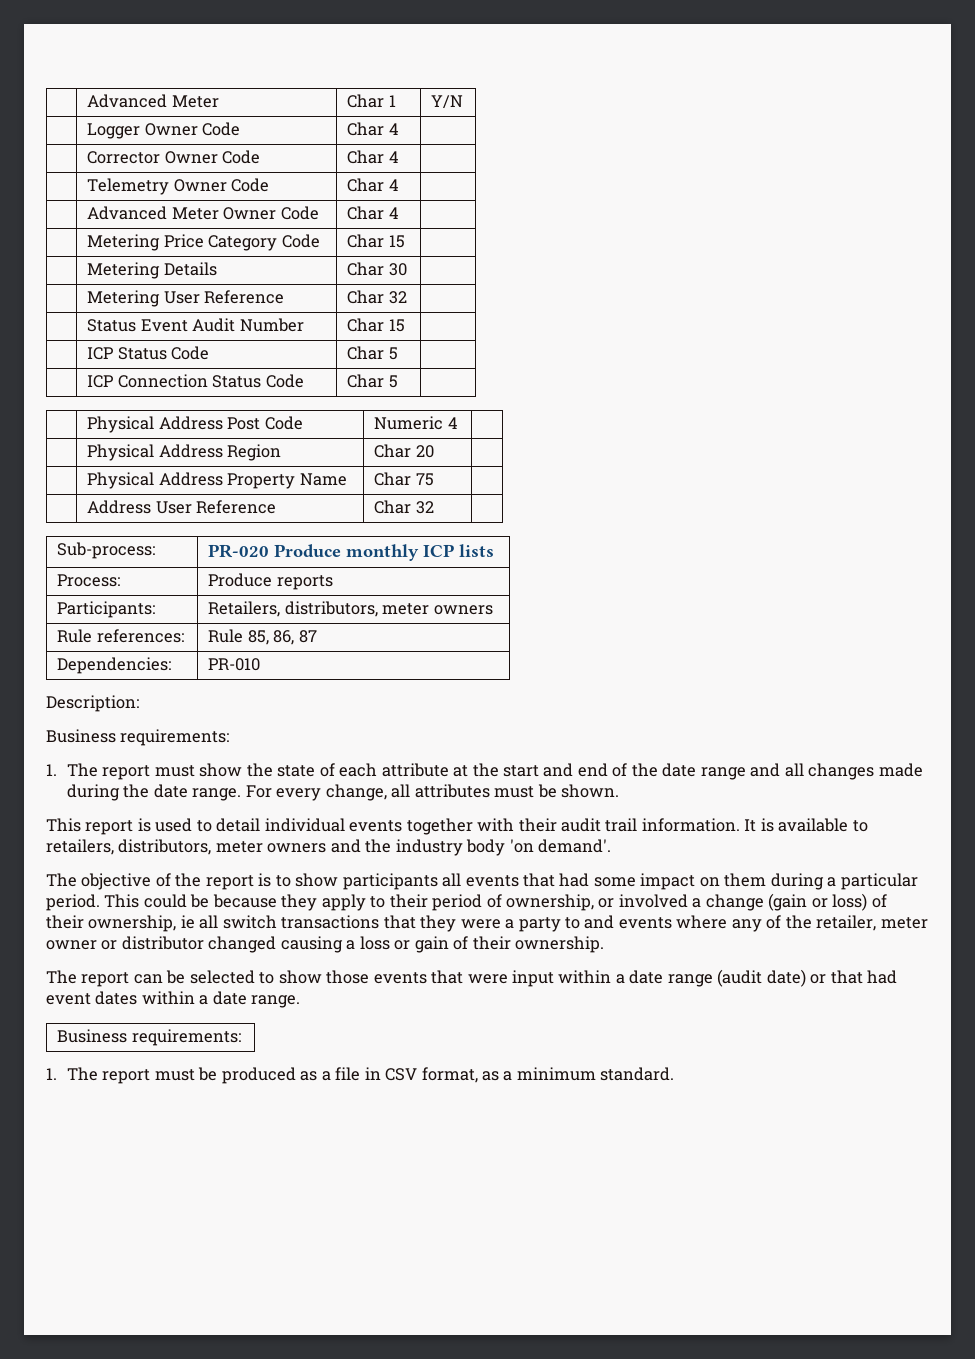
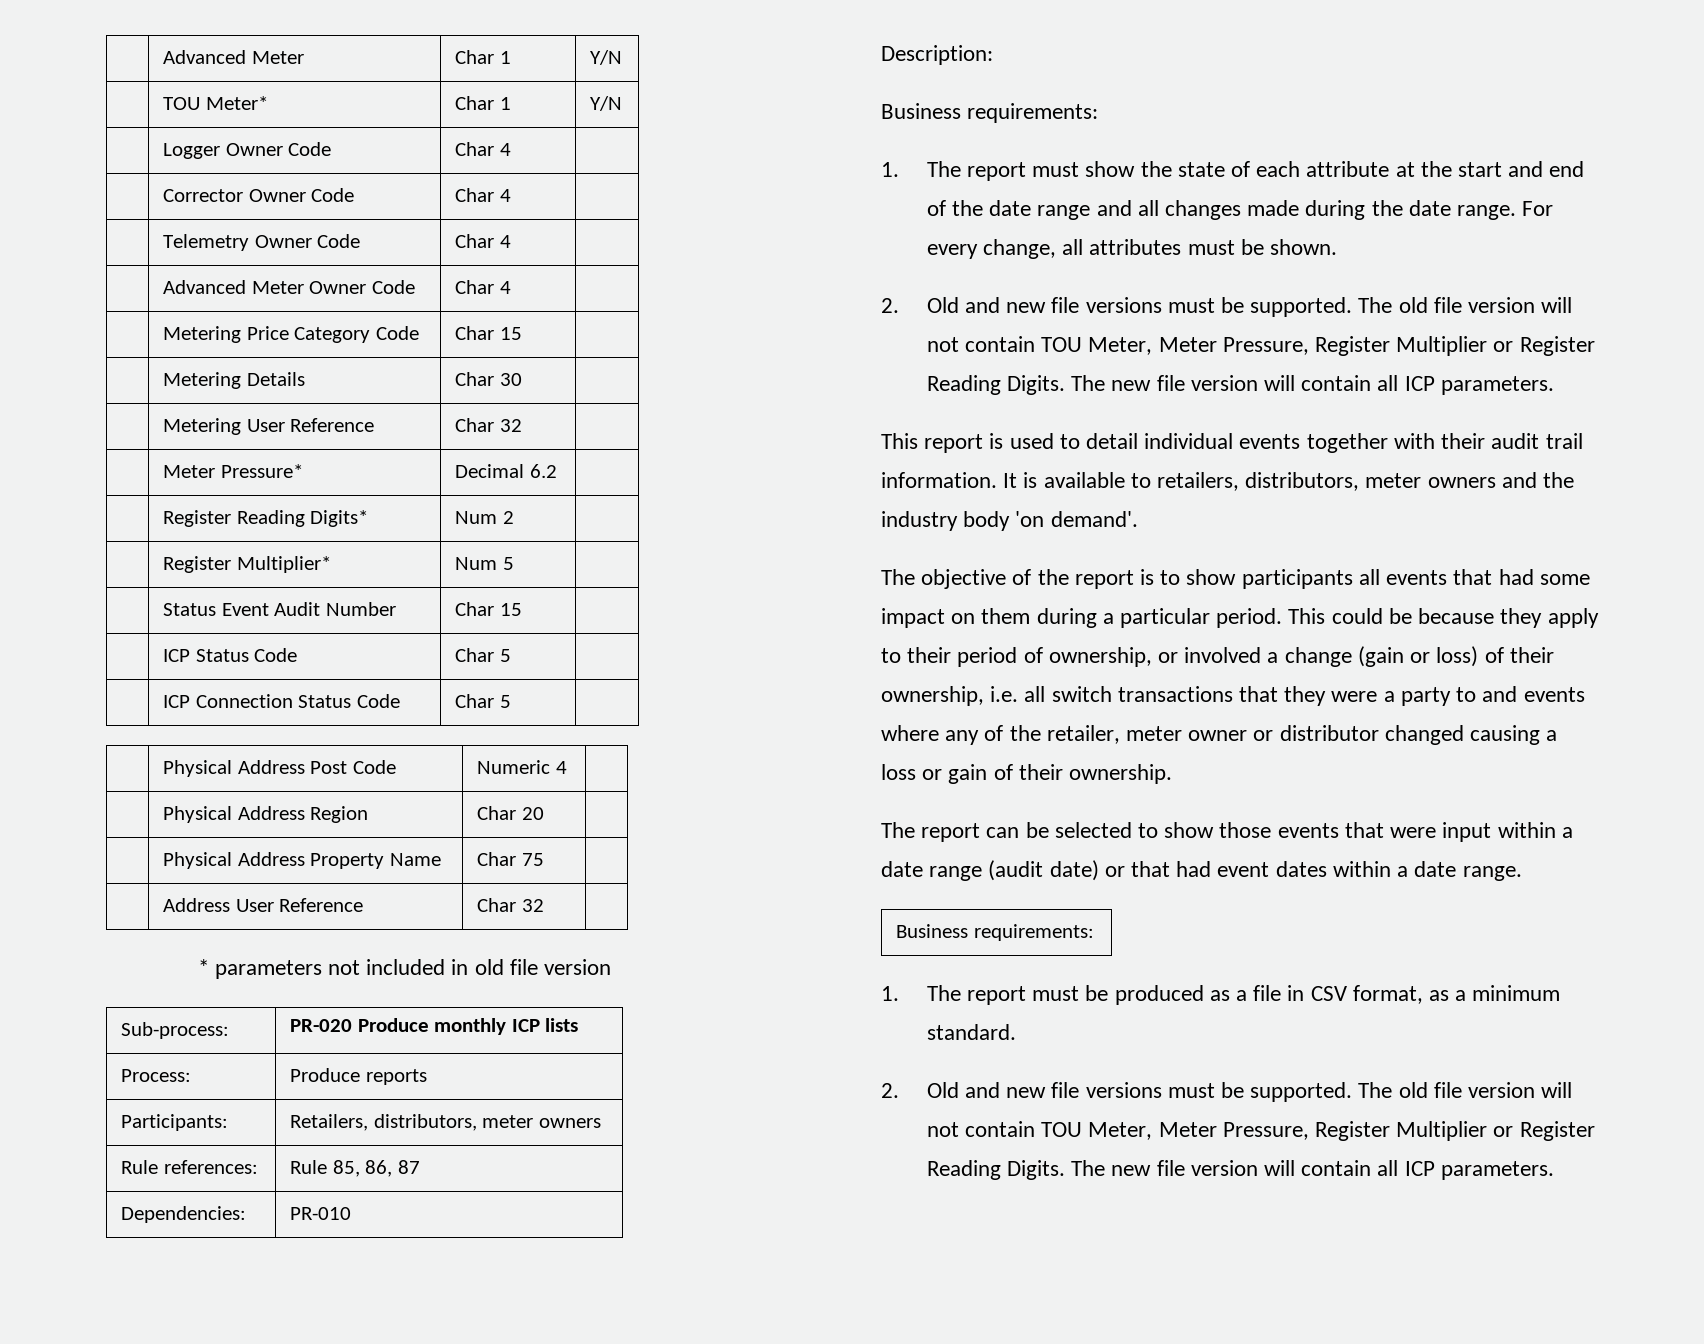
(464, 102) none -> [163,96,268,110] [455,96,511,110] [590,96,623,111] // | TOU Meter* | Char 1 | Y/N
(407, 297) none -> [163,464,303,478] [455,464,557,478] [163,510,369,527] [455,511,514,524] [163,556,331,573] [455,557,514,570] // | Meter Pressure* | Decimal 6.2 | // | Register Reading Digits* | Num 2 | // | Register Multiplier* | Num 5 |
(434, 507) none -> [197,959,611,979] // * parameters not included in old file version
(619, 791) none -> [881,297,1573,317] [926,336,1595,356] [926,375,1554,395] // 2. Old and new file versions must be supported. The old file version will not contain TOU Meter, Meter Pressure, Register Multiplier or Register Reading Digits. The new file version will contain all ICP parameters.
[180,915,195,929] ie -> [990,686,1019,702] i.e.
(675, 1074) none -> [881,1082,1573,1102] [926,1121,1595,1141] [926,1160,1554,1180] // 2. Old and new file versions must be supported. The old file version will not contain TOU Meter, Meter Pressure, Register Multiplier or Register Reading Digits. The new file version will contain all ICP parameters.

